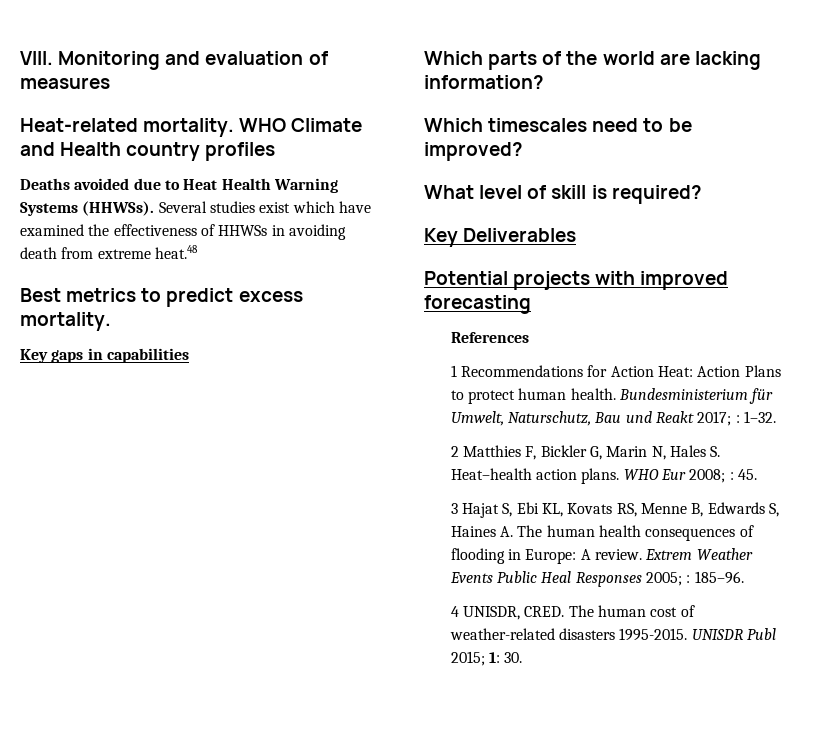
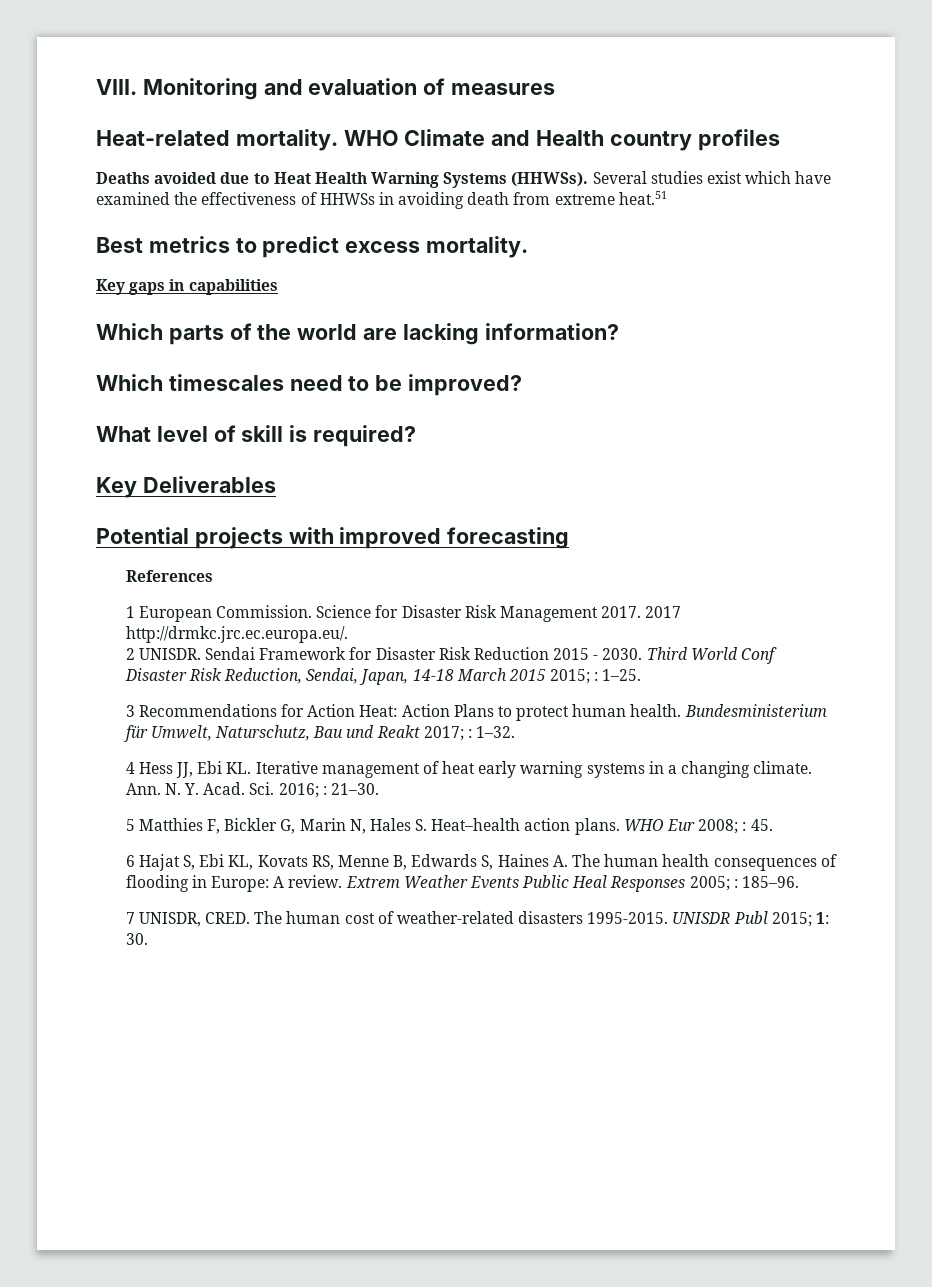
[154,245,198,259] heat.48 -> [618,191,667,205] heat.51
(457, 371) none -> [138,605,682,622] [125,626,348,643] [125,647,777,664] [124,668,642,685] [125,705,135,717] European Commission. Science for Disaster Risk Management 2017. 2017 http://drmkc.jrc.ec.europa.eu/. // 2 UNISDR. Sendai Framework for Disaster Risk Reduction 2015 - 2030. Third World Conf Disaster Risk Reduction, Sendai, Japan, 14-18 March 2015 2015; : 1–25. // 3
[450,446,459,457] 2 -> [125,761,813,778] [125,782,379,798] [125,819,135,831] 4 Hess JJ, Ebi KL. Iterative management of heat early warning systems in a changing climate. Ann. N. Y. Acad. Sci. 2016; : 21–30. // 5
[450,503,458,514] 3 -> [125,855,135,867] 6
[450,606,459,617] 4 -> [125,912,135,924] 7

